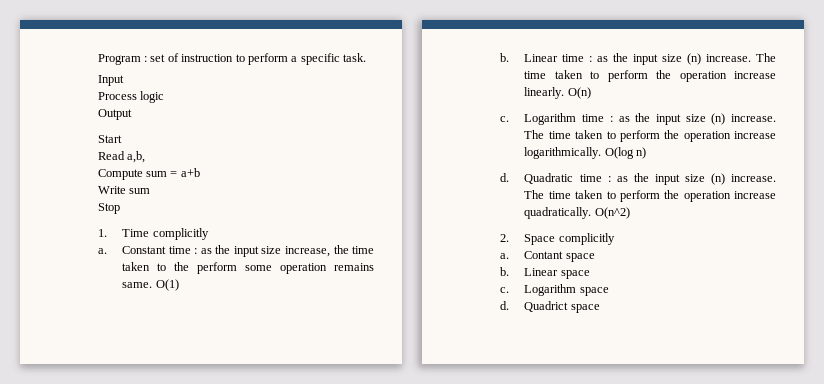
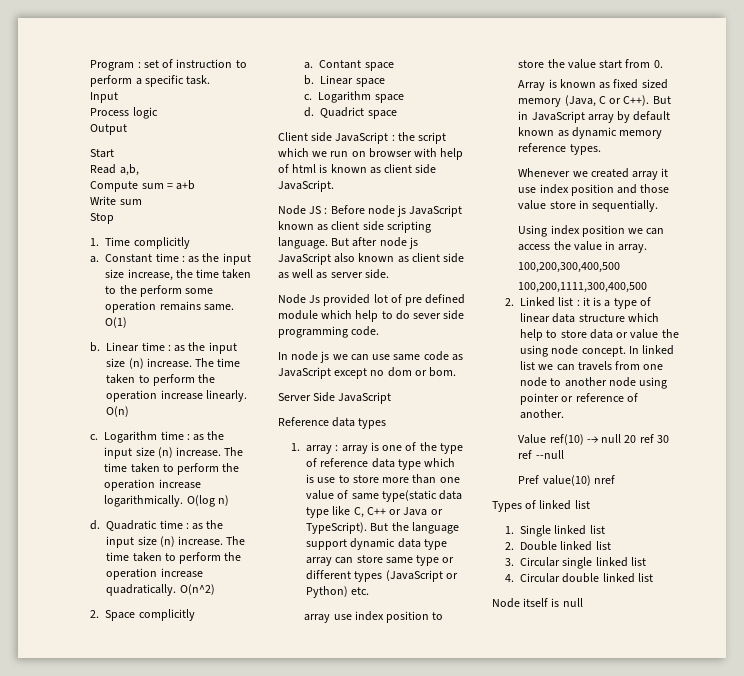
(600, 308) none -> [278,132,447,144] [278,148,464,160] [278,164,437,174] [278,180,334,192] [278,205,463,217] [278,221,431,233] [278,237,418,249] [278,253,465,265] [278,269,389,279] [278,294,466,306] [278,310,465,322] [278,326,380,338] [278,351,463,363] [278,367,457,379] [278,392,392,404] [278,417,387,429] [291,442,463,454] [306,458,456,470] [306,474,460,484] [306,490,463,502] [306,506,443,518] [306,522,459,534] [306,538,447,550] [306,555,455,566] [306,570,458,582] [306,586,370,598] [304,611,444,623] [518,59,663,69] [518,79,668,91] [518,95,671,107] [518,111,671,123] [518,127,663,139] [518,143,601,155] [518,168,669,180] [518,184,670,196] [518,200,659,212] [518,225,665,237] [518,241,648,253] [518,262,621,273] [518,282,648,293] [505,297,651,309] [520,313,659,323] [520,329,679,341] [520,345,675,357] [520,361,664,371] [520,377,668,389] [520,393,638,405] [520,409,565,419] [518,434,669,445] [518,450,564,459] [518,475,615,486] [492,500,590,512] [505,525,605,537] [505,541,611,551] [505,557,646,569] [505,573,653,583] [492,598,583,608] // Client side JavaScript : the script which we run on browser with help of html is known as client side JavaScript. // Node JS : Before node js JavaScript known as client side scripting language. But after node js JavaScript also known as client side as well as server side. // Node Js provided lot of pre defined module which help to do sever side programming code. // In node js we can use same code as JavaScript except no dom or bom. // Server Side JavaScript // Reference data types // 1. array : array is one of the type of reference data type which is use to store more than one value of same type(static data type like C, C++ or Java or TypeScript). But the language support dynamic data type array can store same type or different types (JavaScript or Python) etc. // array use index position to store the value start from 0. // Array is known as fixed sized memory (Java, C or C++). But in JavaScript array by default known as dynamic memory reference types. // Whenever we created array it use index position and those value store in sequentially. // Using index position we can access the value in array. // 100,200,300,400,500 // 100,200,1111,300,400,500 // 2. Linked list : it is a type of linear data structure which help to store data or value the using node concept. In linked list we can travels from one node to another node using pointer or reference of another. // Value ref(10) -→ null 20 ref 30 ref --null // Pref value(10) nref // Types of linked list // 1. Single linked list // 2. Double linked list // 3. Circular single linked list // 4. Circular double linked list // Node itself is null

